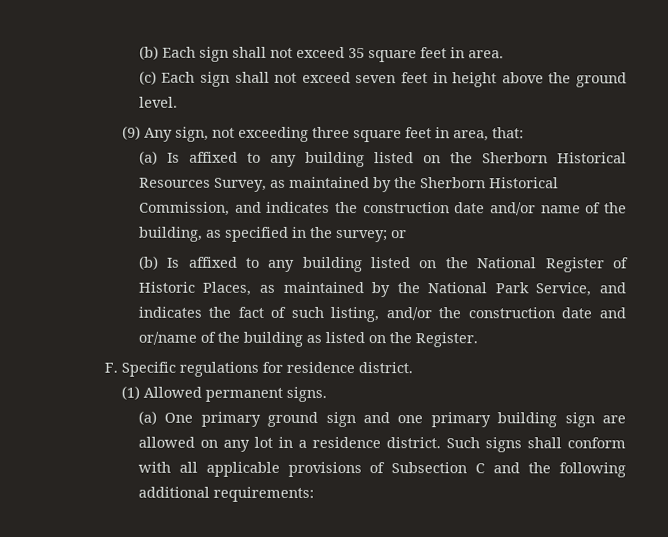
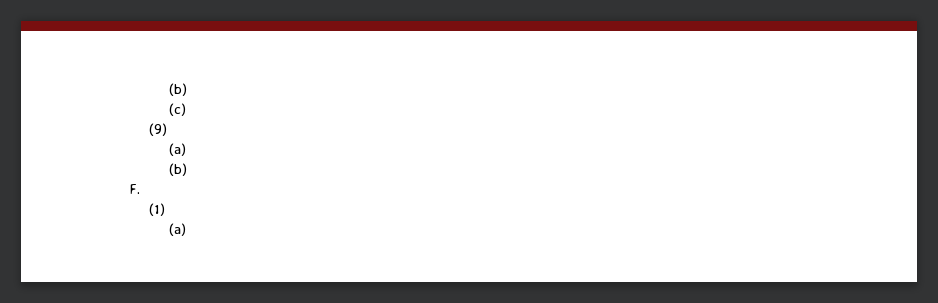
[138,45,504,63] [138,70,627,88] [138,96,178,108] [122,125,525,143] [138,150,627,168] [138,176,559,193] [138,201,627,216] [138,226,407,243] [137,255,630,273] [137,281,626,298] [137,306,626,323] [137,331,478,348] [104,361,414,377] [121,385,328,402] [137,410,626,428] [137,436,626,453] [137,461,626,478] [137,486,314,502] (b) Each sign shall not exceed 35 square feet in area. // (c) Each sign shall not exceed seven feet in height above the ground level. // (9) Any sign, not exceeding three square feet in area, that: // (a) Is affixed to any building listed on the Sherborn Historical Resources Survey, as maintained by the Sherborn Historical Commission, and indicates the construction date and/or name of the building, as specified in the survey; or // (b) Is affixed to any building listed on the National Register of Historic Places, as maintained by the National Park Service, and indicates the fact of such listing, and/or the construction date and or/name of the building as listed on the Register. // F. Specific regulations for residence district. // (1) Allowed permanent signs. // (a) One primary ground sign and one primary building sign are allowed on any lot in a residence district. Such signs shall conform with all applicable provisions of Subsection C and the following additional requirements: -> [169,83,188,96] [169,103,187,116] [149,123,168,136] [169,143,187,156] [169,163,188,176] [129,184,141,194] [149,203,166,216] [169,223,187,236] (b) // (c) // (9) // (a) // (b) // F. // (1) // (a)

